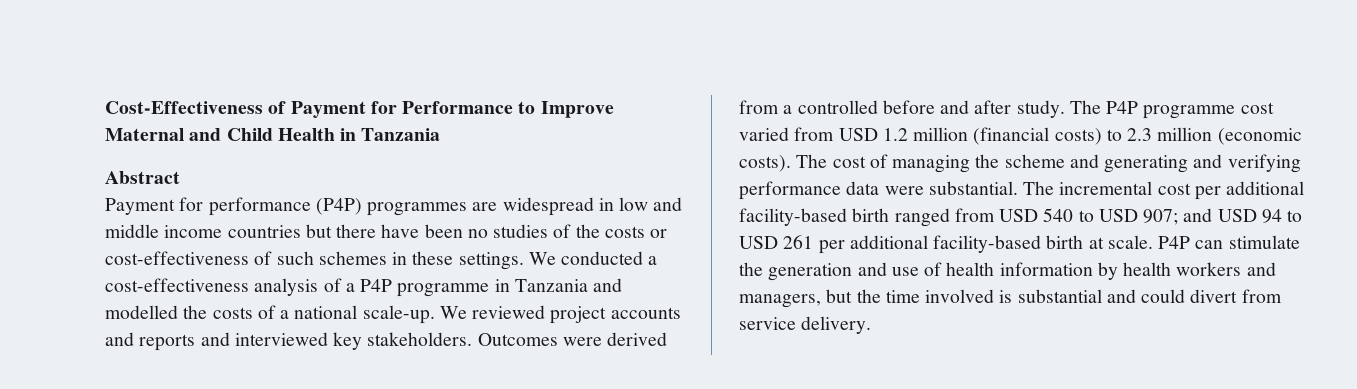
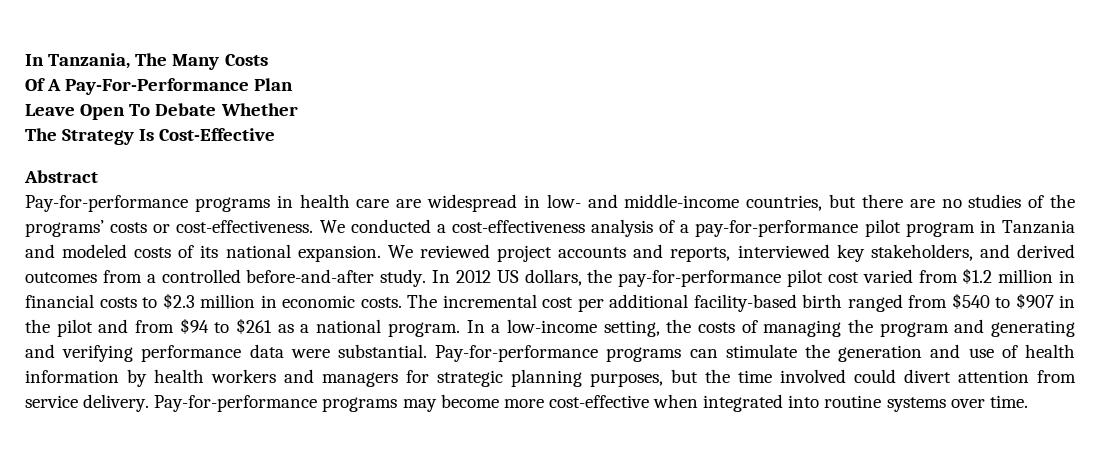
[105,101,614,118] [105,128,441,141] [105,171,180,184] [105,197,683,216] [105,224,463,238] Cost-Effectiveness of Payment for Performance to Improve Maternal and Child Health in Tanzania // Abstract // Payment for performance (P4P) programmes are widespread in low and middle income countries but there have been -> [25,53,268,70] [25,78,294,95] [25,103,298,120] [25,128,276,145] [24,170,98,183] [25,194,935,212] In Tanzania, The Many Costs // Of A Pay-For-Performance Plan // Leave Open To Debate Whether // The Strategy Is Cost-Effective // Abstract // Pay-for-performance programs in health care are widespread in low- and middle-income countries, but there are
(600, 231) none -> [25,220,104,237] programs’
[105,251,524,270] cost-effectiveness of such schemes in these settings. -> [176,220,314,233] cost-effectiveness.
[360,278,623,297] [105,305,435,324] P4P programme in Tanzania and modelled the costs of a national scale-up. -> [695,219,1075,237] [25,244,381,262] pay-for-performance pilot program in Tanzania and modeled costs of its national expansion.
[139,332,668,351] [739,100,1274,119] [739,127,1302,145] [739,154,1301,173] [739,181,1018,200] reports and interviewed key stakeholders. Outcomes were derived from a controlled before and after study. The P4P programme cost varied from USD 1.2 million (financial costs) to 2.3 million (economic costs). The cost of managing the scheme and generating and verifying performance data were substantial. -> [670,244,1075,262] [25,268,1076,287] [25,293,402,309] reports, interviewed key stakeholders, and derived outcomes from a controlled before-and-after study. In 2012 US dollars, the pay-for-performance pilot cost varied from $1.2 million in financial costs to $2.3 million in economic costs.
[999,208,1303,225] [739,235,1191,254] USD 540 to USD 907; and USD 94 to USD 261 per additional facility-based birth at scale. P4P -> [951,293,1075,309] [25,318,1075,337] [25,344,682,362] $540 to $907 in the pilot and from $94 to $261 as a national program. In a low-income setting, the costs of managing the program and generating and verifying performance data were substantial. Pay-for-performance programs
[739,294,821,308] managers, -> [322,369,663,387] managers for strategic planning purposes,
[999,289,1136,303] is substantial and -> (846, 376) none
(1238, 296) none -> [958,370,1029,383] attention
(872, 325) none -> [154,394,1028,412] Pay-for-performance programs may become more cost-effective when integrated into routine systems over time.

